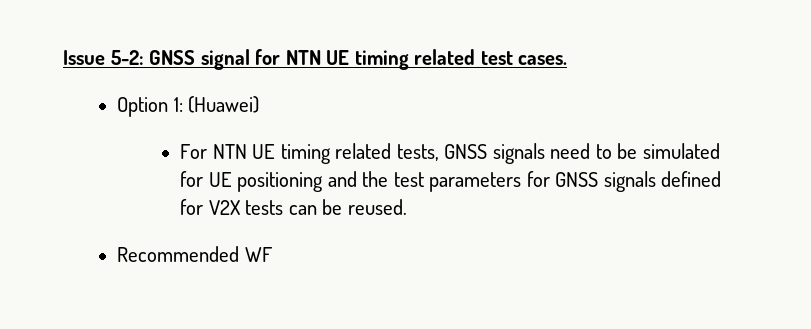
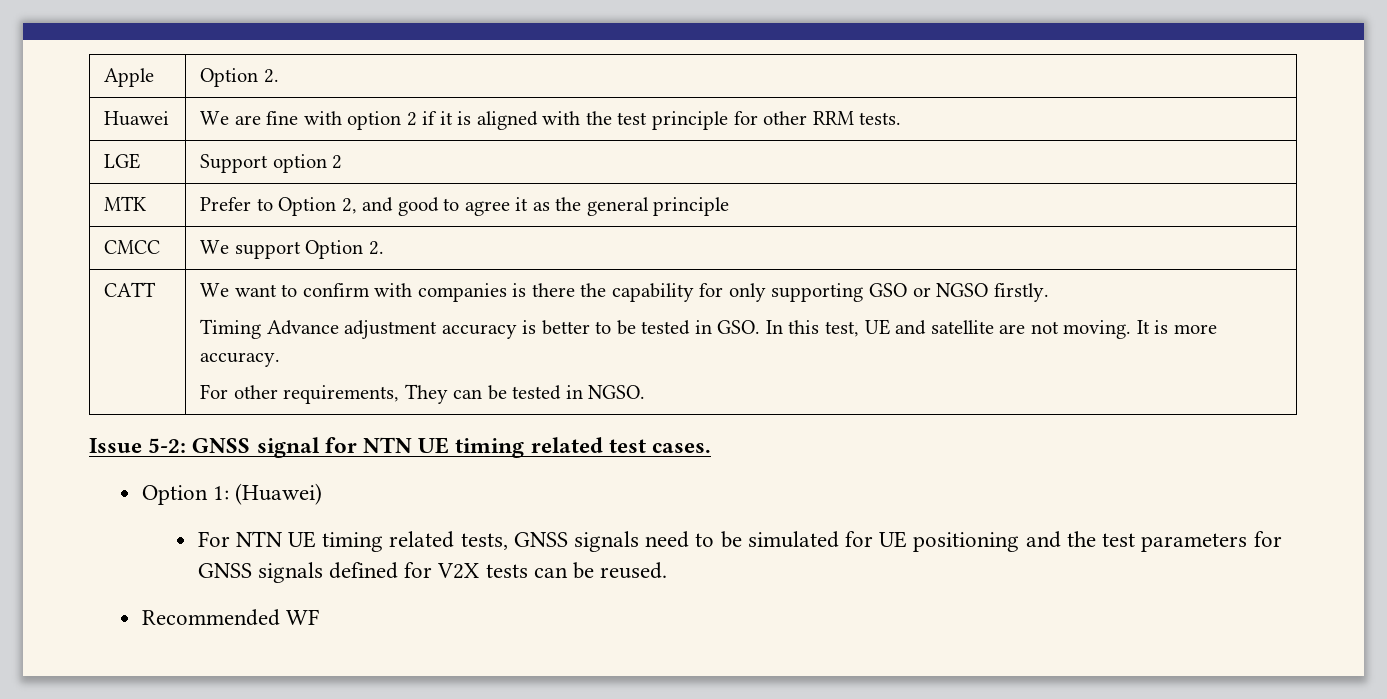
(63, 57) none -> [104,68,155,87] [200,68,279,87] [104,111,170,126] [200,111,902,130] [104,153,141,169] [200,154,343,173] [104,196,147,211] [200,197,730,216] [104,240,161,254] [200,240,384,259] [104,282,157,297] [200,283,1049,302] [200,319,1217,339] [200,352,281,367] [200,384,646,404] Apple | Option 2. // Huawei | We are fine with option 2 if it is aligned with the test principle for other RRM tests. // LGE | Support option 2 // MTK | Prefer to Option 2, and good to agree it as the general principle // CMCC | We support Option 2. // CATT | We want to confirm with companies is there the capability for only supporting GSO or NGSO firstly. // Timing Advance adjustment accuracy is better to be tested in GSO. In this test, UE and satellite are not moving. It is more accuracy. // For other requirements, They can be tested in NGSO. //

